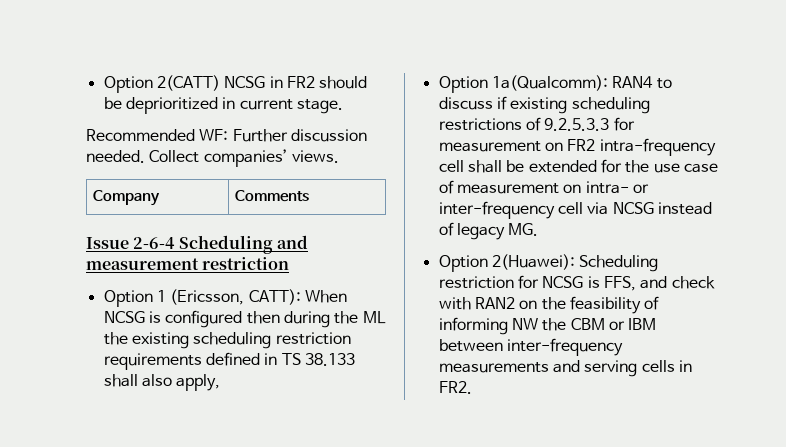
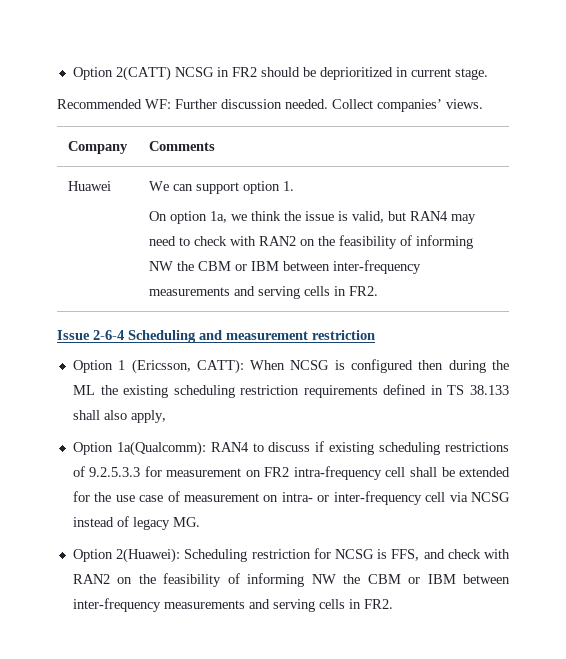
(309, 196) none -> [67,181,111,191] [148,181,294,194] [148,211,476,224] [148,235,473,249] [148,260,421,274] [148,286,378,299] // Huawei | We can support option 1. // On option 1a, we think the issue is valid, but RAN4 may need to check with RAN2 on the feasibility of informing NW the CBM or IBM between inter-frequency measurements and serving cells in FR2.

